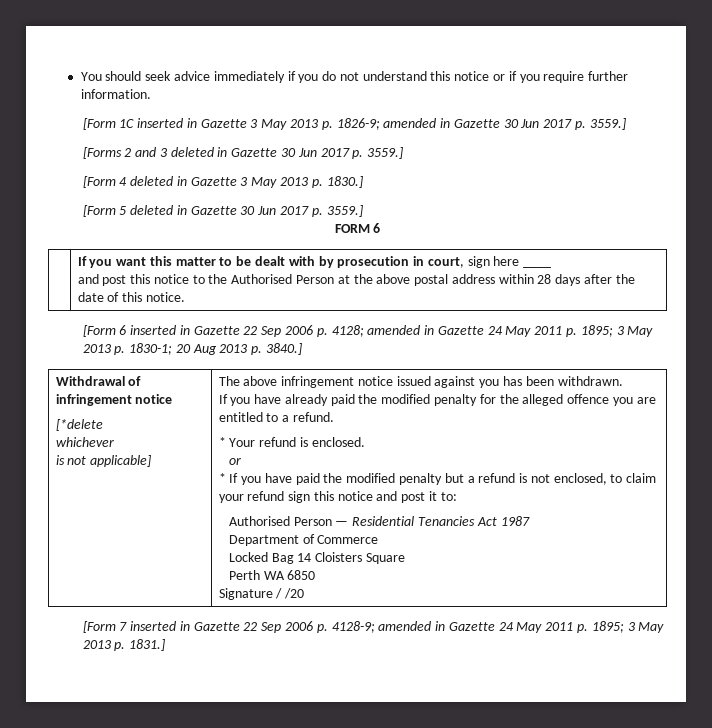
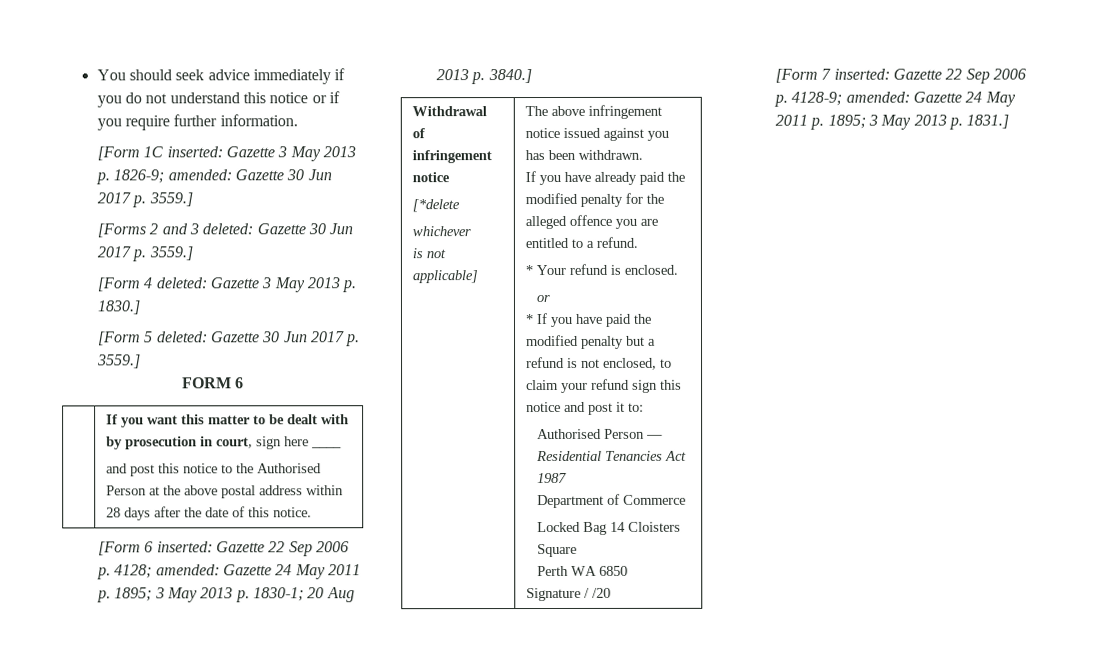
[137,118,197,128] inserted in -> [166,146,223,158] inserted:
[383,118,451,128] amended in -> [167,169,232,181] amended:
[170,147,228,157] deleted in -> [202,223,254,235] deleted:
[130,176,187,186] deleted in -> [155,277,207,289] deleted:
[130,205,187,215] deleted in -> [156,331,208,343] deleted:
[130,325,190,335] inserted in -> [156,541,213,553] inserted:
[367,325,435,335] amended in -> [155,564,220,576] amended:
[130,621,190,631] inserted in -> [833,68,890,80] inserted:
[378,621,446,631] amended in -> [845,91,910,103] amended:

